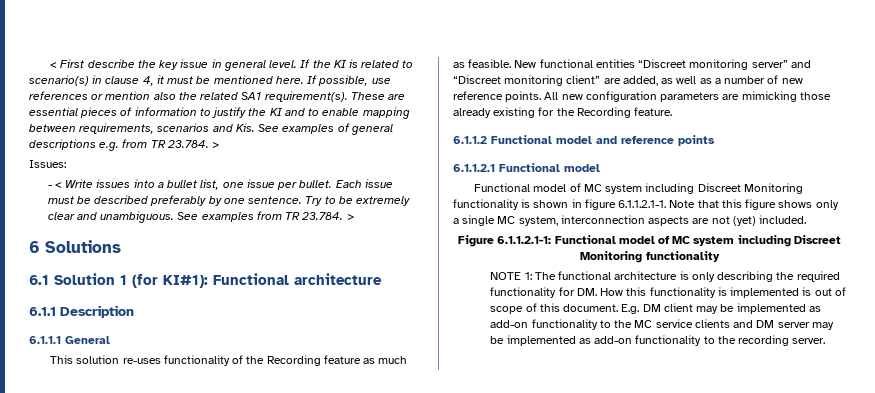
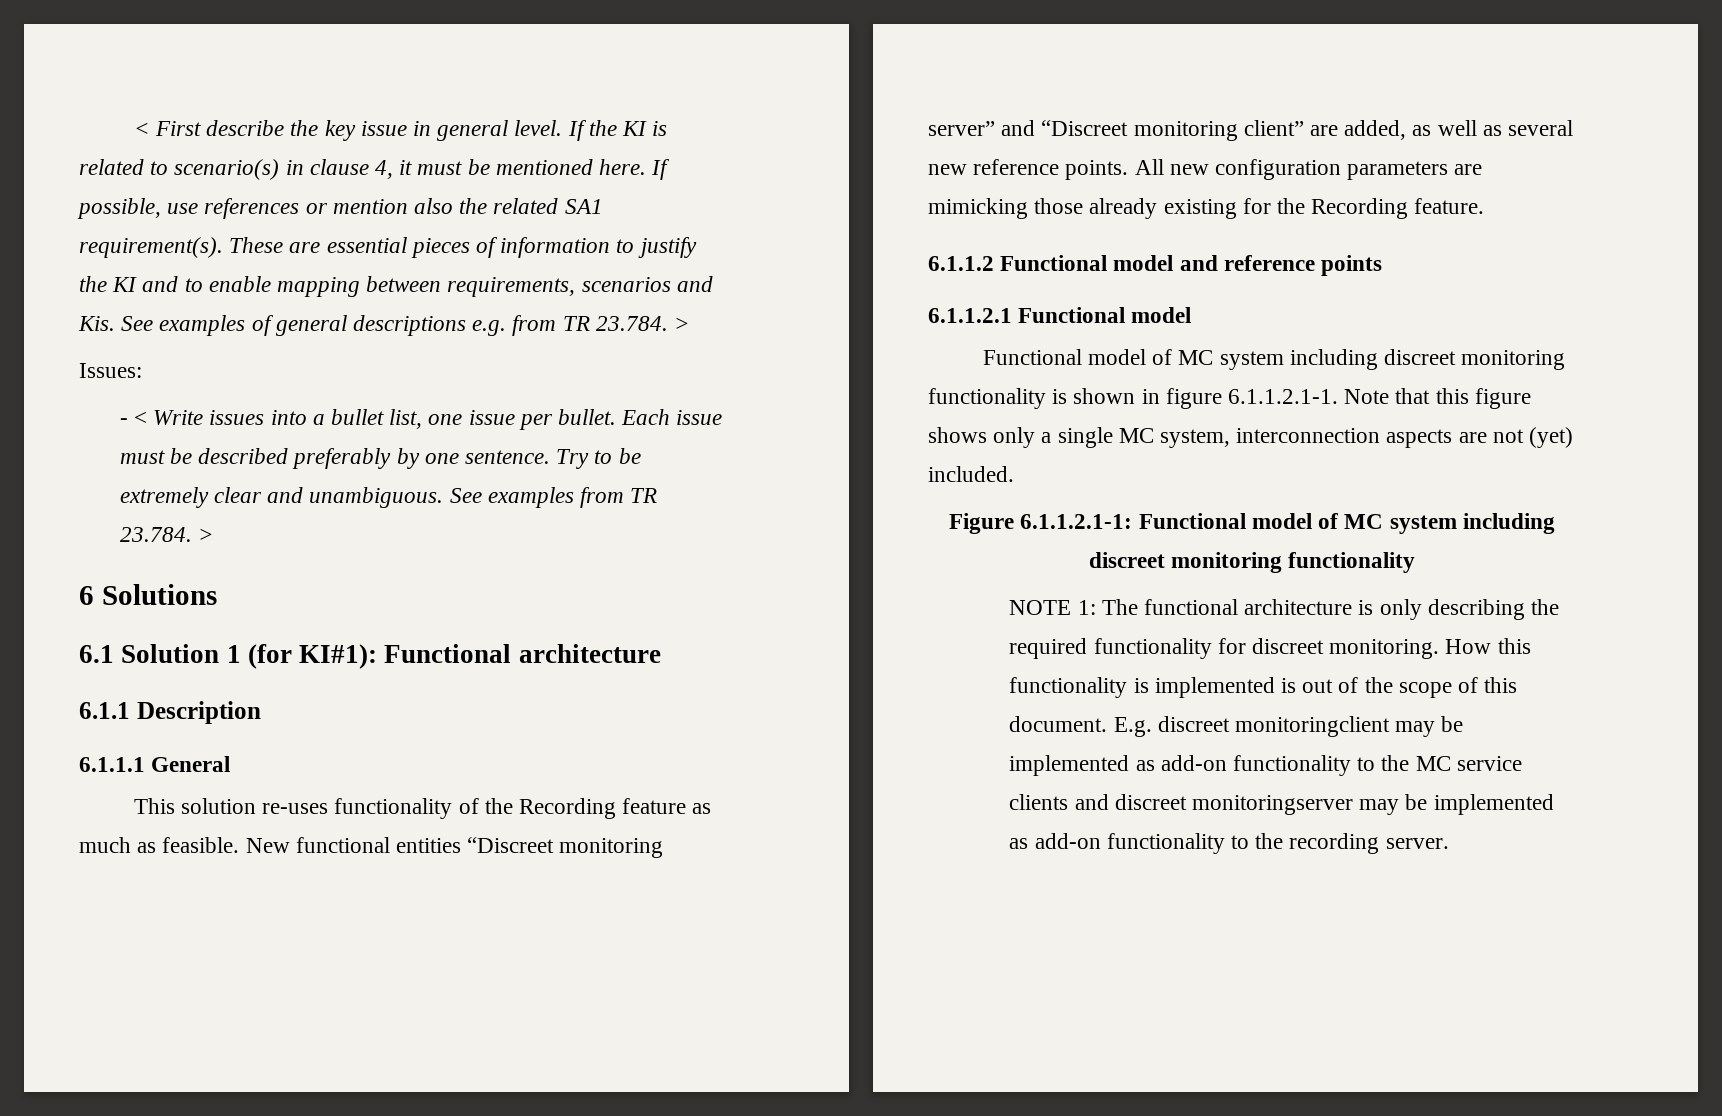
[714,75,779,84] a number of -> [1508,120,1574,136] several
[697,183,803,194] Discreet Monitoring -> [1383,349,1566,370] discreet monitoring
[793,235,841,244] [580,251,643,263] Discreet Monitoring -> [1088,552,1282,573] discreet monitoring
[576,288,597,296] DM. -> [1252,638,1440,659] discreet monitoring.
(846, 291) none -> [1364,677,1393,693] the
[642,303,693,312] DM client -> [1157,716,1391,737] discreet monitoringclient
[756,320,810,328] DM server -> [1114,794,1354,815] discreet monitoringserver

